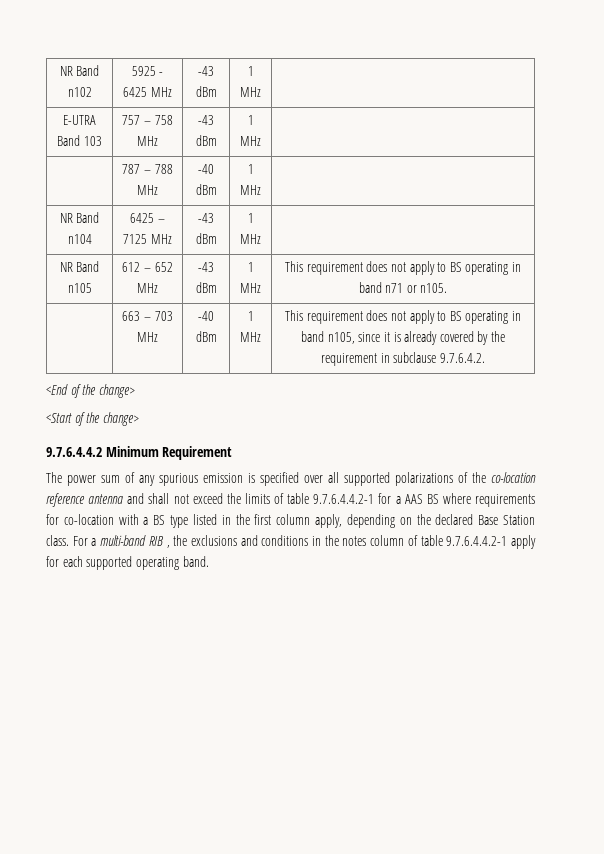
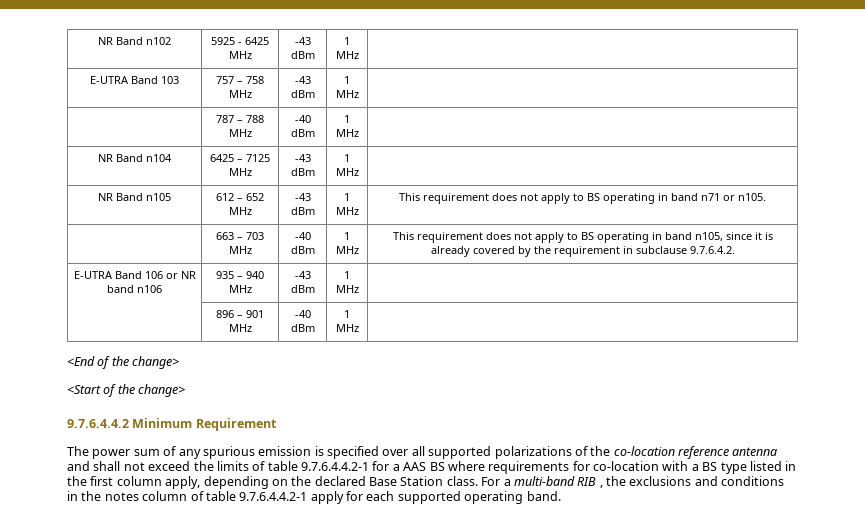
(485, 358) none -> [73,271,196,279] [107,285,162,293] [216,271,264,279] [228,285,252,293] [294,271,311,279] [290,285,315,293] [344,271,350,279] [335,285,359,293] [216,310,264,318] [228,324,252,332] [294,310,311,318] [290,324,315,332] [344,310,350,318] [335,324,359,332] // E-UTRA Band 106 or NR band n106 | 935 – 940 MHz | -43 dBm | 1 MHz | // | 896 – 901 MHz | -40 dBm | 1 MHz |

